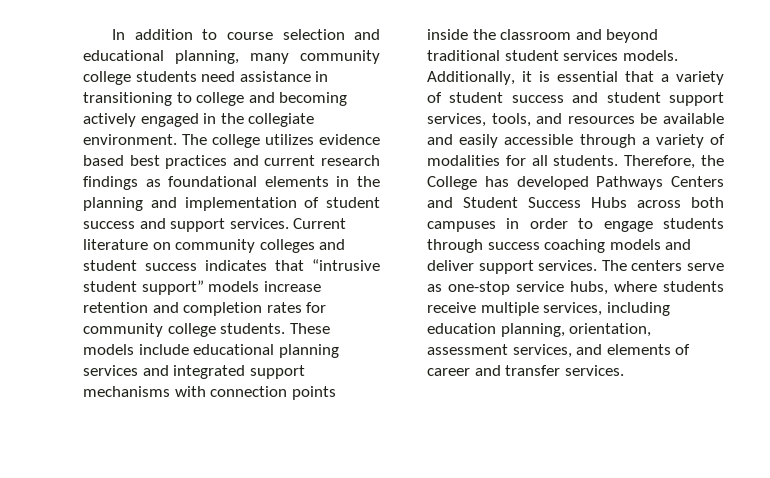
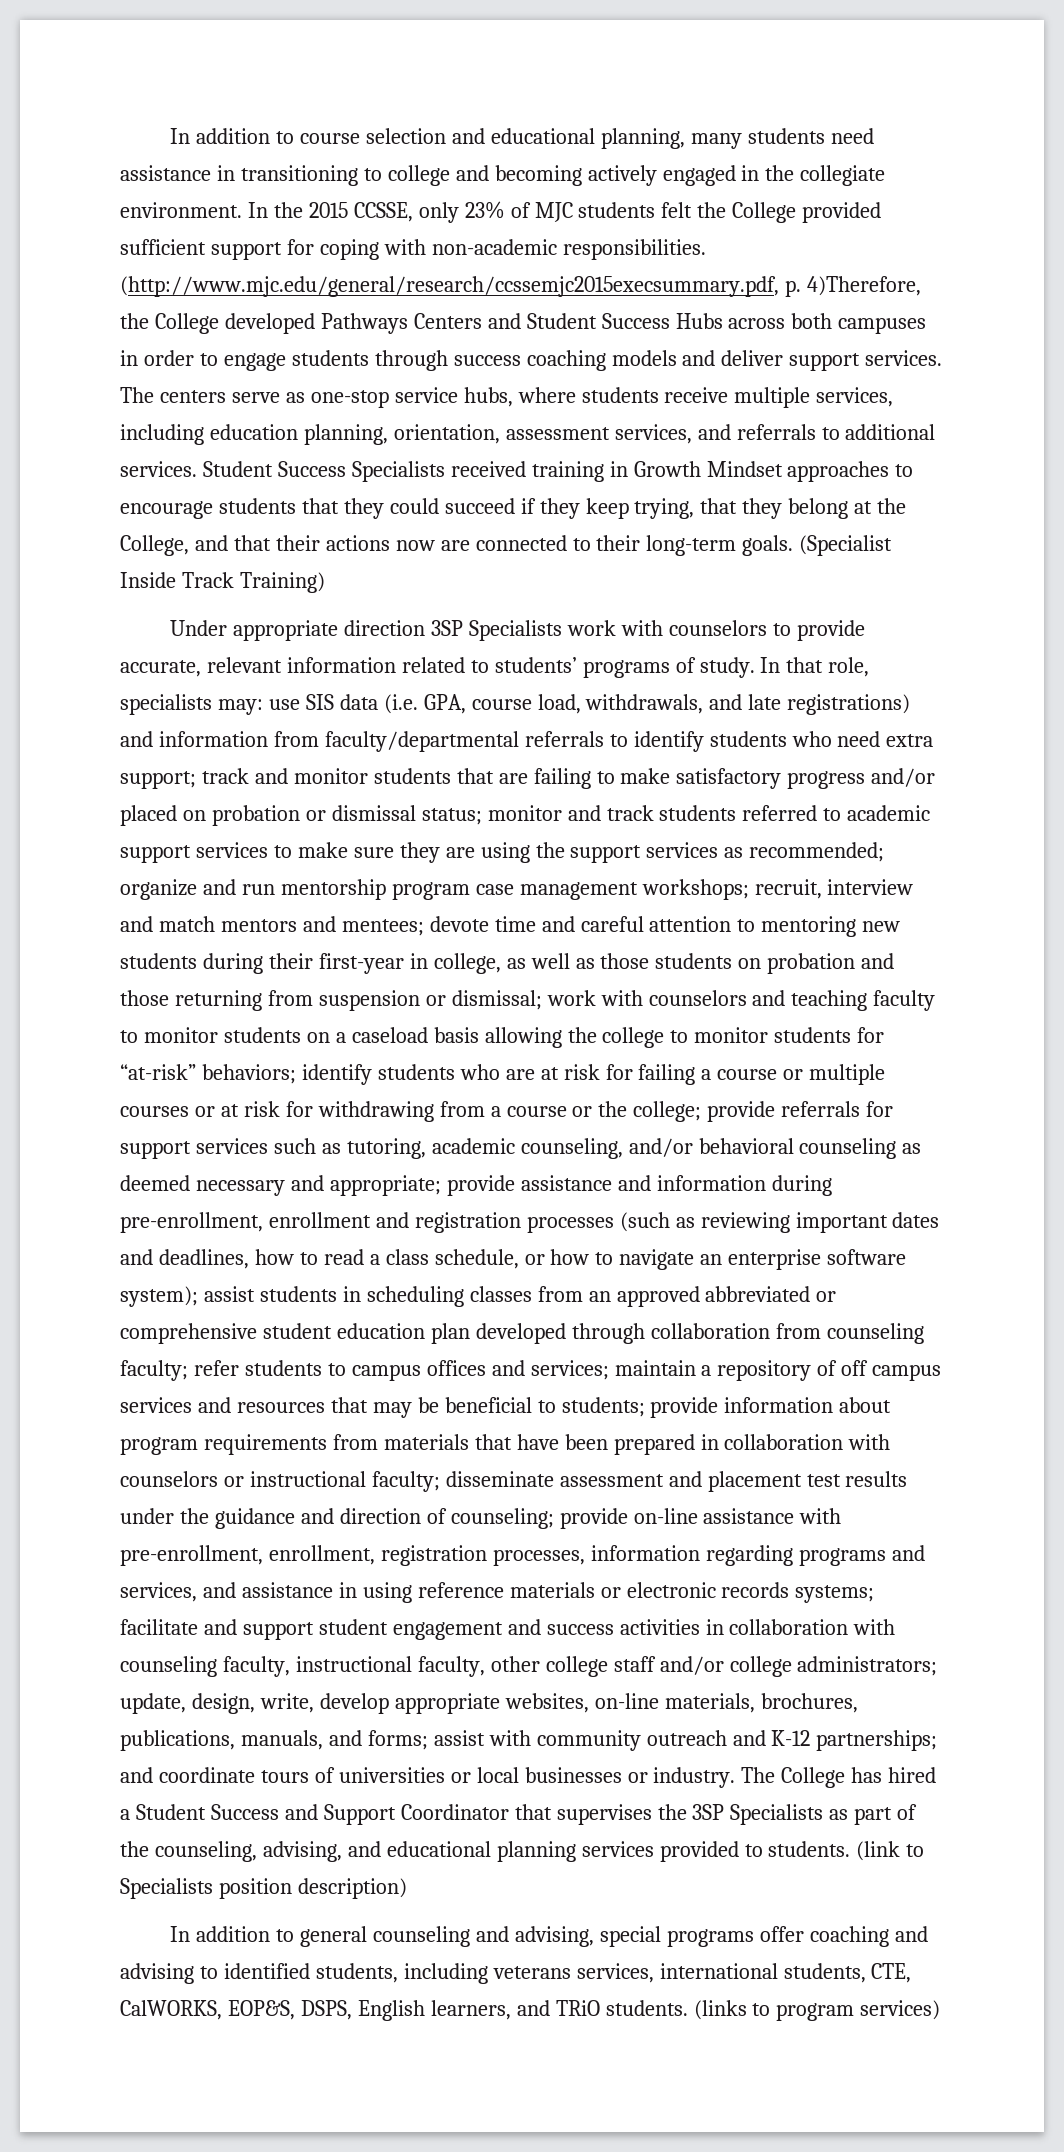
[300,50,380,64] [83,71,131,85] community college -> (742, 141) none
[182,134,380,148] [83,155,380,169] [83,176,380,190] [83,197,380,211] [83,218,347,232] [83,239,346,253] [83,259,380,271] [83,280,321,295] [83,302,327,316] [83,323,330,337] [83,344,339,358] [83,365,305,379] [83,386,336,400] [427,29,659,43] [427,50,678,61] [427,71,724,85] [427,92,724,106] [427,113,724,127] [427,134,725,148] [427,155,724,169] [427,176,509,190] The college utilizes evidence based best practices and current research findings as foundational elements in the planning and implementation of student success and support services. Current literature on community colleges and student success indicates that “intrusive student support” models increase retention and completion rates for community college students. These models include educational planning services and integrated support mechanisms with connection points inside the classroom and beyond traditional student services models. Additionally, it is essential that a variety of student success and student support services, tools, and resources be available and easily accessible through a variety of modalities for all students. Therefore, the College has -> [247,201,882,223] [120,239,706,260] [120,276,921,297] [120,313,219,334] In the 2015 CCSSE, only 23% of MJC students felt the College provided sufficient support for coping with non-academic responsibilities. (http://www.mjc.edu/general/research/ccssemjc2015execsummary.pdf, p. 4)Therefore, the College
[606,344,691,355] [427,365,624,376] elements of career and transfer services. -> [736,424,936,440] [120,461,914,482] [120,498,907,519] [120,535,893,556] [120,572,325,593] [170,620,865,641] [120,657,870,678] [120,694,911,715] [120,731,934,752] [120,768,936,789] [120,805,931,826] [120,842,885,863] [120,879,914,900] [120,916,901,937] [120,953,895,974] [120,990,936,1011] [120,1027,885,1048] [120,1064,886,1085] [120,1101,894,1122] [120,1138,922,1159] [120,1175,832,1196] [120,1212,940,1233] [120,1249,907,1270] [120,1286,837,1307] [120,1323,924,1344] [120,1360,942,1381] [120,1397,892,1418] [120,1434,891,1455] [120,1471,908,1492] [120,1508,842,1529] [120,1545,925,1566] [120,1582,875,1603] [120,1619,896,1640] [120,1656,938,1677] [120,1693,858,1714] [120,1730,938,1751] [120,1767,937,1788] [120,1804,918,1825] [120,1841,925,1862] [120,1878,407,1899] [170,1926,928,1947] [120,1963,912,1984] [120,2000,941,2021] referrals to additional services. Student Success Specialists received training in Growth Mindset approaches to encourage students that they could succeed if they keep trying, that they belong at the College, and that their actions now are connected to their long-term goals. (Specialist Inside Track Training) // Under appropriate direction 3SP Specialists work with counselors to provide accurate, relevant information related to students’ programs of study. In that role, specialists may: use SIS data (i.e. GPA, course load, withdrawals, and late registrations) and information from faculty/departmental referrals to identify students who need extra support; track and monitor students that are failing to make satisfactory progress and/or placed on probation or dismissal status; monitor and track students referred to academic support services to make sure they are using the support services as recommended; organize and run mentorship program case management workshops; recruit, interview and match mentors and mentees; devote time and careful attention to mentoring new students during their first-year in college, as well as those students on probation and those returning from suspension or dismissal; work with counselors and teaching faculty to monitor students on a caseload basis allowing the college to monitor students for “at-risk” behaviors; identify students who are at risk for failing a course or multiple courses or at risk for withdrawing from a course or the college; provide referrals for support services such as tutoring, academic counseling, and/or behavioral counseling as deemed necessary and appropriate; provide assistance and information during pre-enrollment, enrollment and registration processes (such as reviewing important dates and deadlines, how to read a class schedule, or how to navigate an enterprise software system); assist students in scheduling classes from an approved abbreviated or comprehensive student education plan developed through collaboration from counseling faculty; refer students to campus offices and services; maintain a repository of off campus services and resources that may be beneficial to students; provide information about program requirements from materials that have been prepared in collaboration with counselors or instructional faculty; disseminate assessment and placement test results under the guidance and direction of counseling; provide on-line assistance with pre-enrollment, enrollment, registration processes, information regarding programs and services, and assistance in using reference materials or electronic records systems; facilitate and support student engagement and success activities in collaboration with counseling faculty, instructional faculty, other college staff and/or college administrators; update, design, write, develop appropriate websites, on-line materials, brochures, publications, manuals, and forms; assist with community outreach and K-12 partnerships; and coordinate tours of universities or local businesses or industry. The College has hired a Student Success and Support Coordinator that supervises the 3SP Specialists as part of the counseling, advising, and educational planning services provided to students. (link to Specialists position description) // In addition to general counseling and advising, special programs offer coaching and advising to identified students, including veterans services, international students, CTE, CalWORKS, EOP&S, DSPS, English learners, and TRiO students. (links to program services)

